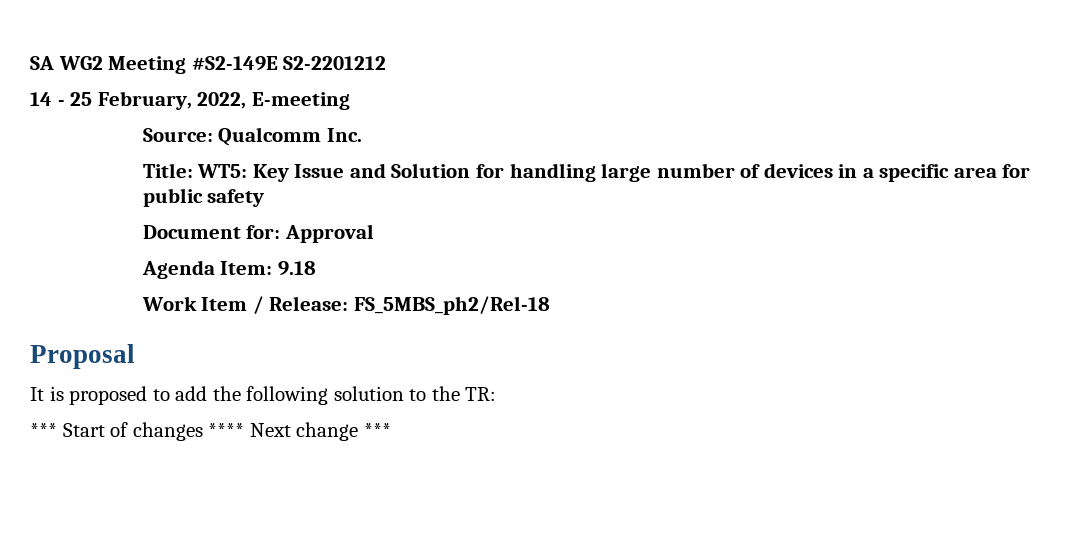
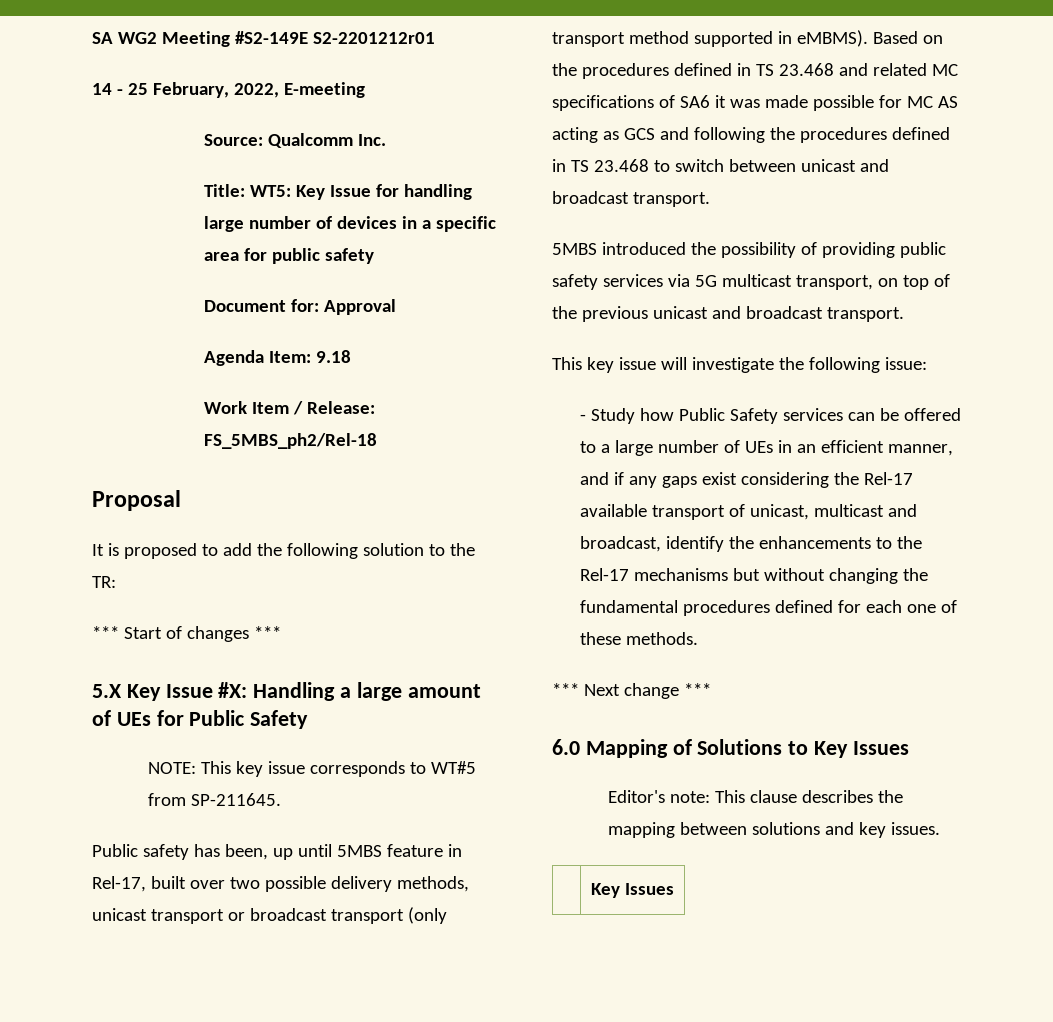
[283,56,387,70] S2-2201212 -> [312,32,435,44] S2-2201212r01
[349,163,471,178] and Solution -> (371, 191) none
[208,422,391,441] **** Next change *** -> [253,626,281,639] [92,682,481,701] [92,710,309,729] [147,761,476,777] [147,793,281,806] [92,844,462,860] [92,876,469,892] [92,907,447,924] [552,30,943,47] [552,63,958,79] [552,95,958,111] [552,127,950,143] [552,159,889,172] [552,191,710,207] [552,242,946,258] [552,274,950,290] [552,306,904,322] [552,357,927,373] [579,408,961,424] [579,440,953,456] [579,472,913,488] [579,504,917,520] [579,536,922,552] [579,568,928,584] [579,600,957,616] [579,632,698,645] [552,683,711,699] [552,739,909,758] [607,790,903,803] [607,822,940,838] [591,883,674,898] *** // 5.X Key Issue #X: Handling a large amount of UEs for Public Safety // NOTE: This key issue corresponds to WT#5 from SP-211645. // Public safety has been, up until 5MBS feature in Rel-17, built over two possible delivery methods, unicast transport or broadcast transport (only transport method supported in eMBMS). Based on the procedures defined in TS 23.468 and related MC specifications of SA6 it was made possible for MC AS acting as GCS and following the procedures defined in TS 23.468 to switch between unicast and broadcast transport. // 5MBS introduced the possibility of providing public safety services via 5G multicast transport, on top of the previous unicast and broadcast transport. // This key issue will investigate the following issue: // - Study how Public Safety services can be offered to a large number of UEs in an efficient manner, and if any gaps exist considering the Rel-17 available transport of unicast, multicast and broadcast, identify the enhancements to the Rel-17 mechanisms but without changing the fundamental procedures defined for each one of these methods. // *** Next change *** // 6.0 Mapping of Solutions to Key Issues // Editor's note: This clause describes the mapping between solutions and key issues. // | Key Issues

